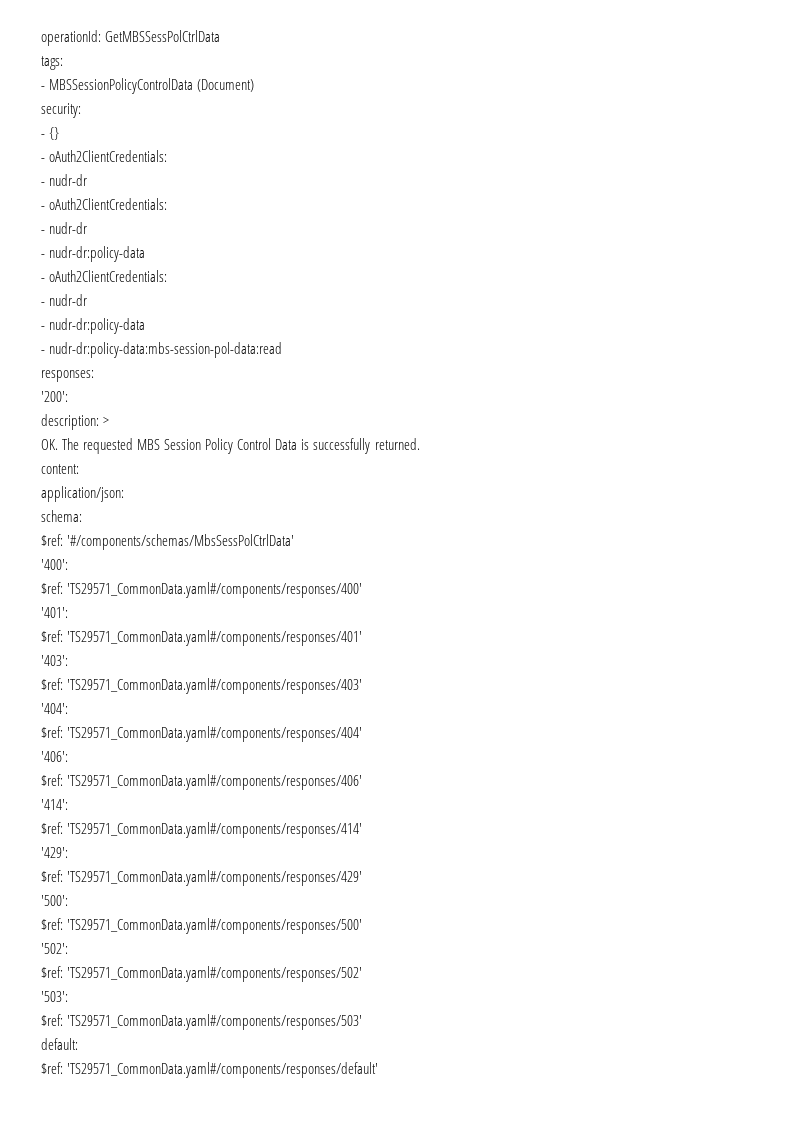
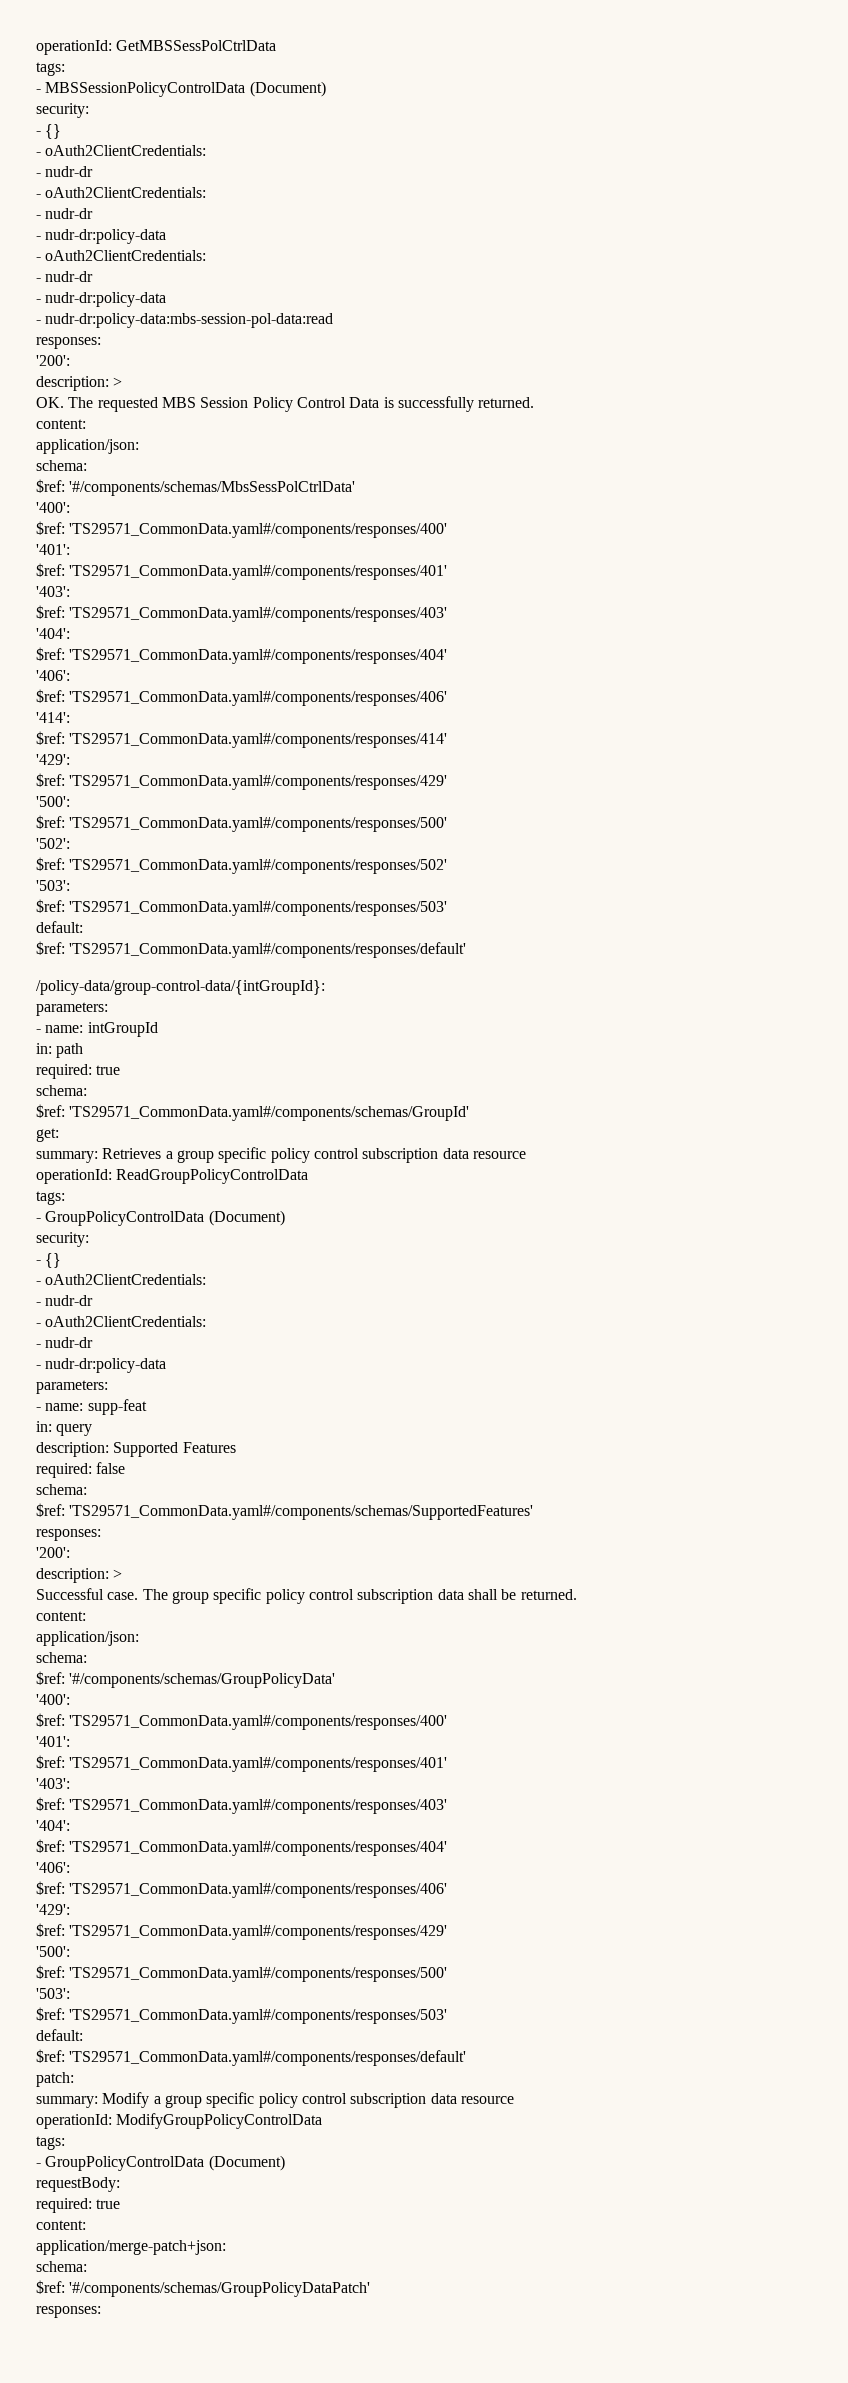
(379, 1070) none -> [36,980,325,995] [36,1002,108,1016] [36,1022,158,1037] [36,1043,84,1058] [36,1064,121,1079] [36,1085,87,1096] [36,1104,470,1121] [36,1128,59,1142] [36,1147,526,1163] [36,1169,309,1184] [36,1191,65,1205] [36,1210,285,1226] [36,1232,89,1247] [36,1253,62,1268] [36,1274,207,1285] [36,1295,94,1306] [36,1316,207,1327] [36,1337,94,1348] [36,1358,167,1373] [36,1380,108,1394] [36,1399,147,1415] [36,1421,93,1436] [36,1442,236,1457] [36,1462,126,1478] [36,1484,87,1495] [36,1503,534,1520] [36,1529,101,1541] [36,1547,70,1558] [36,1568,123,1583] [36,1588,577,1604] [36,1611,86,1621] [36,1631,139,1646] [36,1652,87,1663] [36,1671,336,1688] [36,1694,70,1705] [36,1713,448,1730] [36,1736,70,1747] [36,1755,448,1772] [36,1778,70,1789] [36,1797,448,1814] [36,1820,70,1831] [36,1839,448,1856] [36,1862,70,1873] [36,1881,448,1898] [36,1904,70,1915] [36,1923,448,1940] [36,1946,70,1957] [36,1965,448,1982] [36,1988,70,1999] [36,2007,448,2024] [36,2029,83,2041] [36,2049,467,2066] [36,2072,74,2087] [36,2092,514,2108] [36,2113,323,2129] [36,2136,65,2150] [36,2155,285,2171] [36,2177,120,2192] [36,2198,121,2213] [36,2220,86,2230] [36,2240,226,2255] [36,2261,87,2272] [36,2280,371,2297] [36,2306,101,2318] // /policy-data/group-control-data/{intGroupId}: // parameters: // - name: intGroupId // in: path // required: true // schema: // $ref: 'TS29571_CommonData.yaml#/components/schemas/GroupId' // get: // summary: Retrieves a group specific policy control subscription data resource // operationId: ReadGroupPolicyControlData // tags: // - GroupPolicyControlData (Document) // security: // - {} // - oAuth2ClientCredentials: // - nudr-dr // - oAuth2ClientCredentials: // - nudr-dr // - nudr-dr:policy-data // parameters: // - name: supp-feat // in: query // description: Supported Features // required: false // schema: // $ref: 'TS29571_CommonData.yaml#/components/schemas/SupportedFeatures' // responses: // '200': // description: > // Successful case. The group specific policy control subscription data shall be returned. // content: // application/json: // schema: // $ref: '#/components/schemas/GroupPolicyData' // '400': // $ref: 'TS29571_CommonData.yaml#/components/responses/400' // '401': // $ref: 'TS29571_CommonData.yaml#/components/responses/401' // '403': // $ref: 'TS29571_CommonData.yaml#/components/responses/403' // '404': // $ref: 'TS29571_CommonData.yaml#/components/responses/404' // '406': // $ref: 'TS29571_CommonData.yaml#/components/responses/406' // '429': // $ref: 'TS29571_CommonData.yaml#/components/responses/429' // '500': // $ref: 'TS29571_CommonData.yaml#/components/responses/500' // '503': // $ref: 'TS29571_CommonData.yaml#/components/responses/503' // default: // $ref: 'TS29571_CommonData.yaml#/components/responses/default' // patch: // summary: Modify a group specific policy control subscription data resource // operationId: ModifyGroupPolicyControlData // tags: // - GroupPolicyControlData (Document) // requestBody: // required: true // content: // application/merge-patch+json: // schema: // $ref: '#/components/schemas/GroupPolicyDataPatch' // responses:

